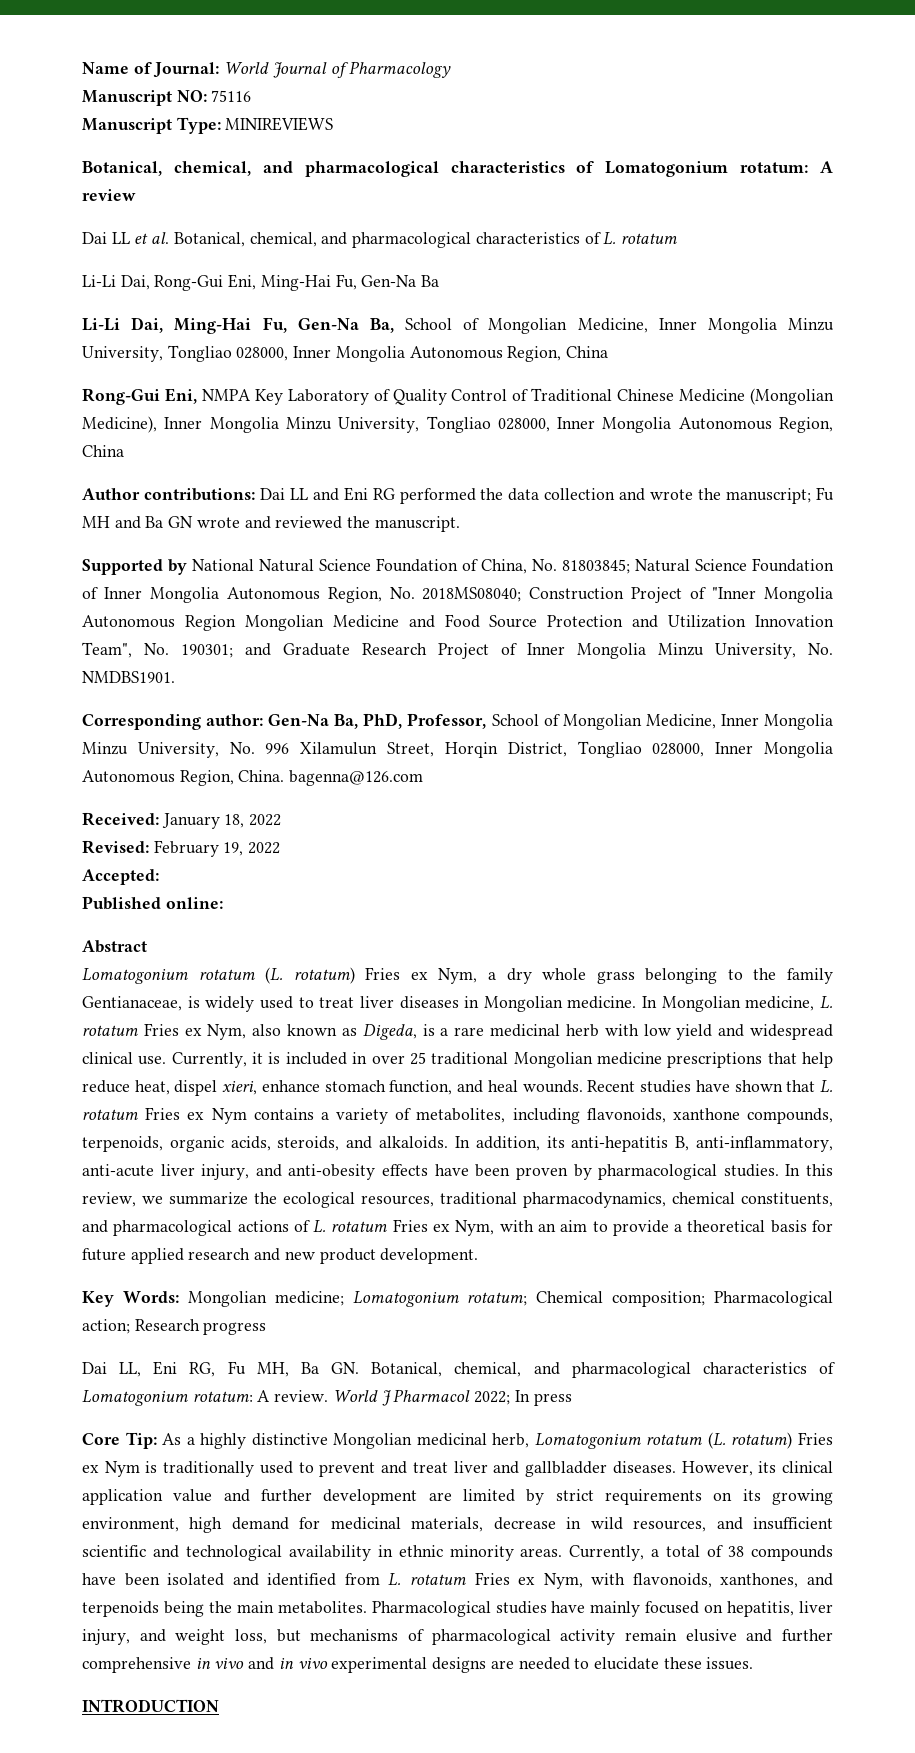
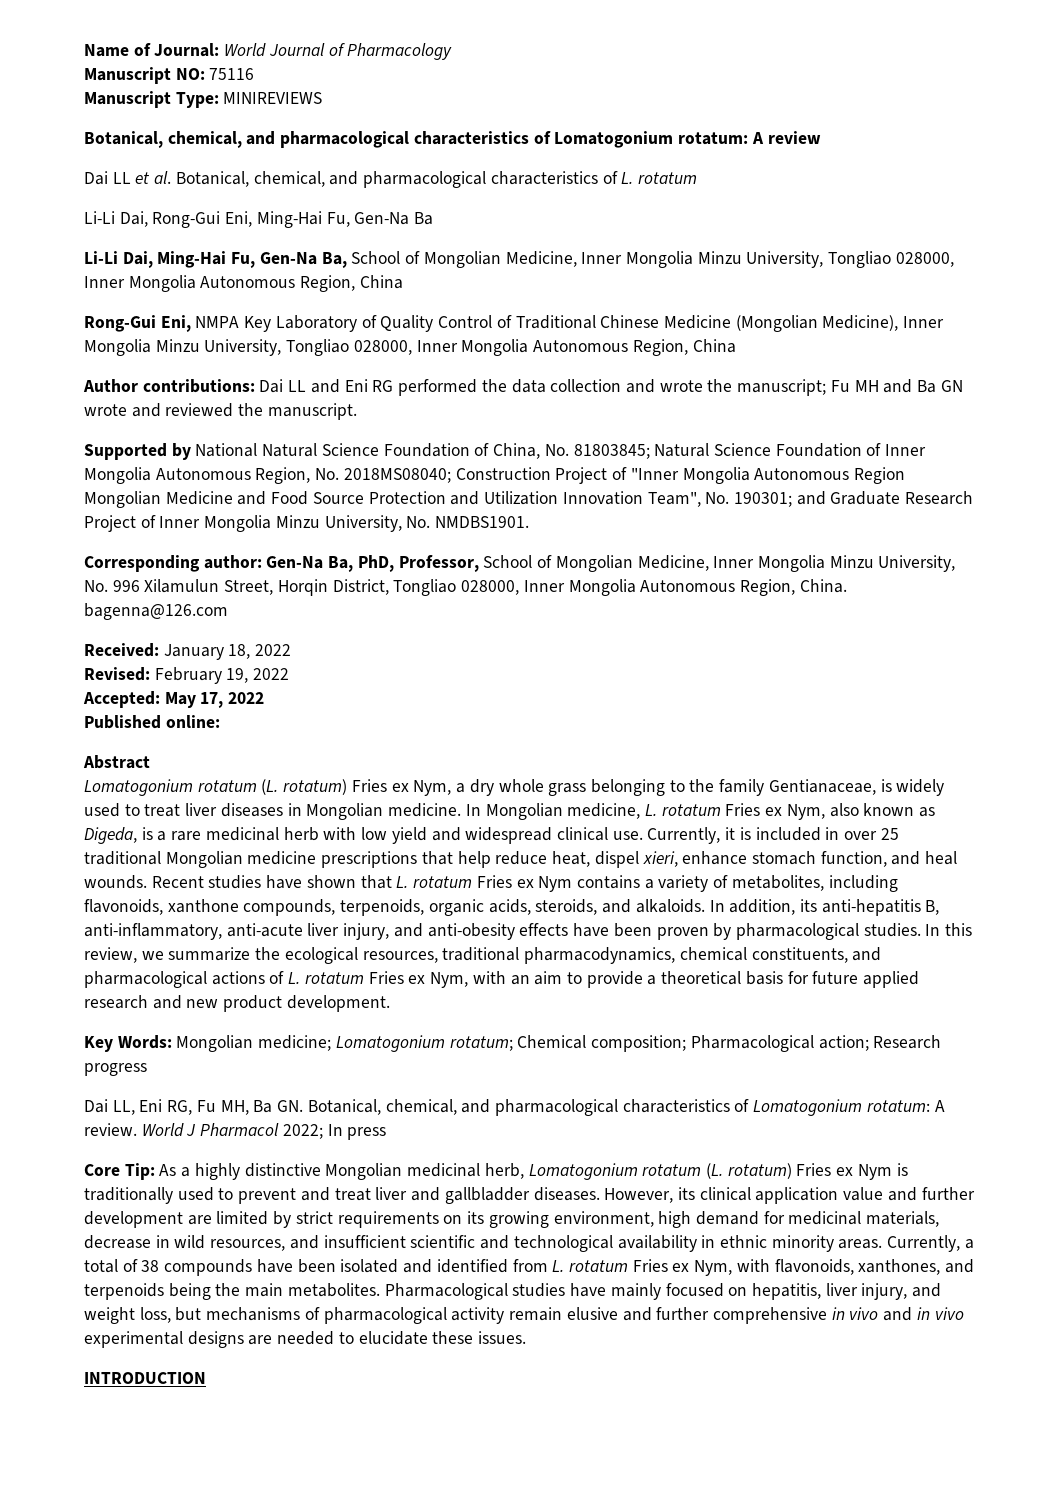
(159, 877) none -> [164,692,265,708] May 17, 2022

